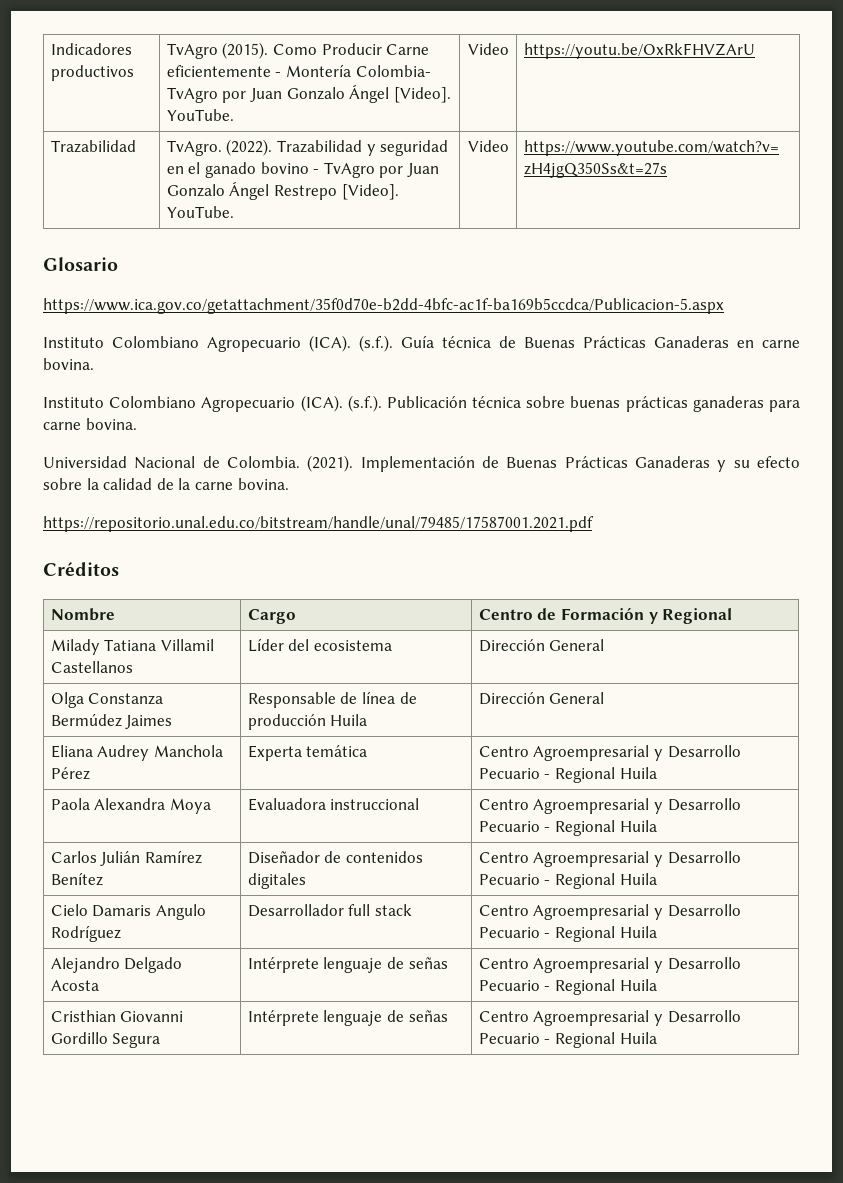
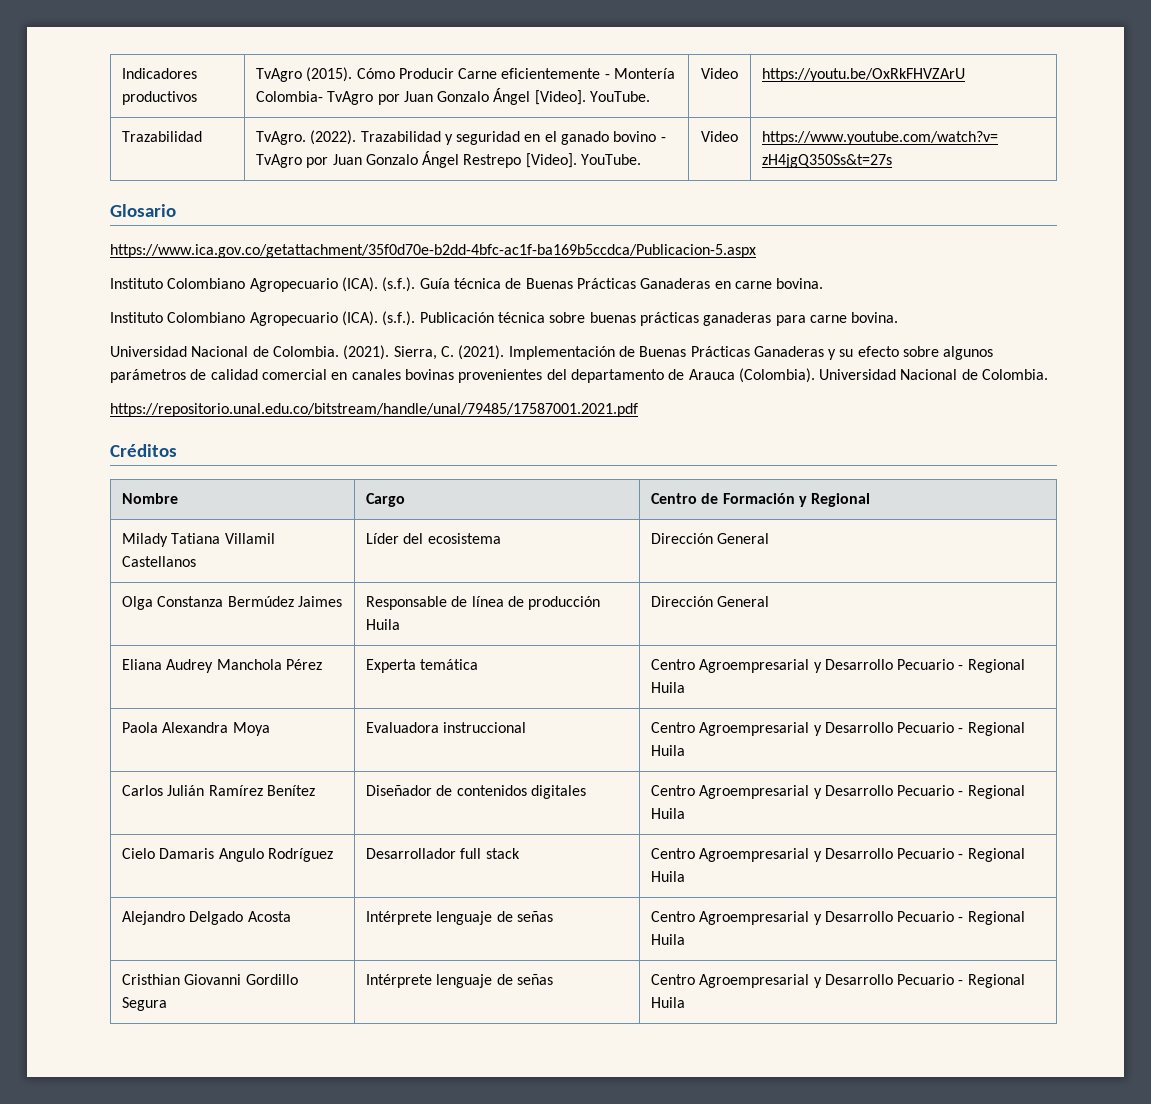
[273,44,318,55] Como -> [356,68,395,79] Cómo
(354, 463) none -> [393,345,505,360] Sierra, C. (2021).
[86,478,289,490] la calidad de la carne bovina. -> [943,346,994,360] [110,368,1049,383] algunos parámetros de calidad comercial en canales bovinas provenientes del departamento de Arauca (Colombia). Universidad Nacional de Colombia.

